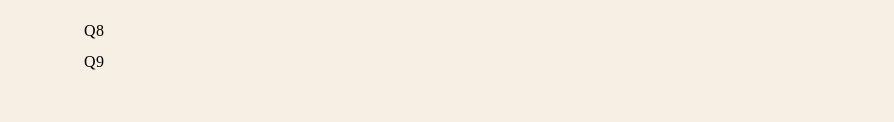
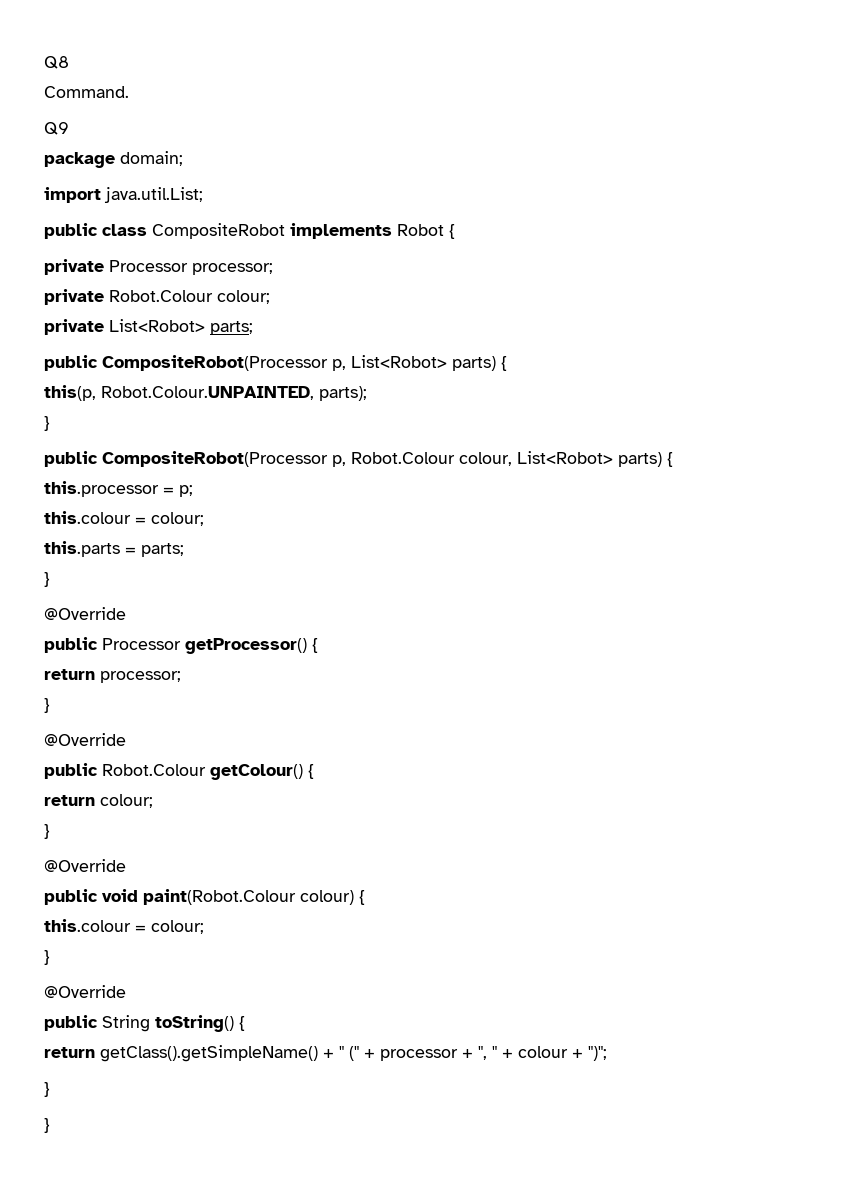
(104, 32) none -> [44,86,129,98] // Command.
(104, 63) none -> [44,151,183,168] [44,187,203,203] [44,223,455,239] [44,259,273,275] [44,289,270,305] [44,319,253,335] [44,355,507,371] [44,385,367,401] [44,416,50,431] [44,451,673,467] [44,481,193,497] [44,511,204,526] [44,541,184,557] [44,572,50,587] [44,607,126,620] [44,637,318,654] [44,669,181,683] [44,698,50,713] [44,733,126,746] [44,763,314,780] [44,794,153,808] [44,824,50,839] [44,859,126,872] [44,889,365,905] [44,919,204,934] [44,950,50,965] [44,985,126,998] [44,1015,245,1032] [44,1045,607,1062] [44,1082,50,1097] [44,1118,50,1133] // package domain; // import java.util.List; // public class CompositeRobot implements Robot { // private Processor processor; // private Robot.Colour colour; // private List<Robot> parts; // public CompositeRobot(Processor p, List<Robot> parts) { // this(p, Robot.Colour.UNPAINTED, parts); // } // public CompositeRobot(Processor p, Robot.Colour colour, List<Robot> parts) { // this.processor = p; // this.colour = colour; // this.parts = parts; // } // @Override // public Processor getProcessor() { // return processor; // } // @Override // public Robot.Colour getColour() { // return colour; // } // @Override // public void paint(Robot.Colour colour) { // this.colour = colour; // } // @Override // public String toString() { // return getClass().getSimpleName() + " (" + processor + ", " + colour + ")"; // } // }

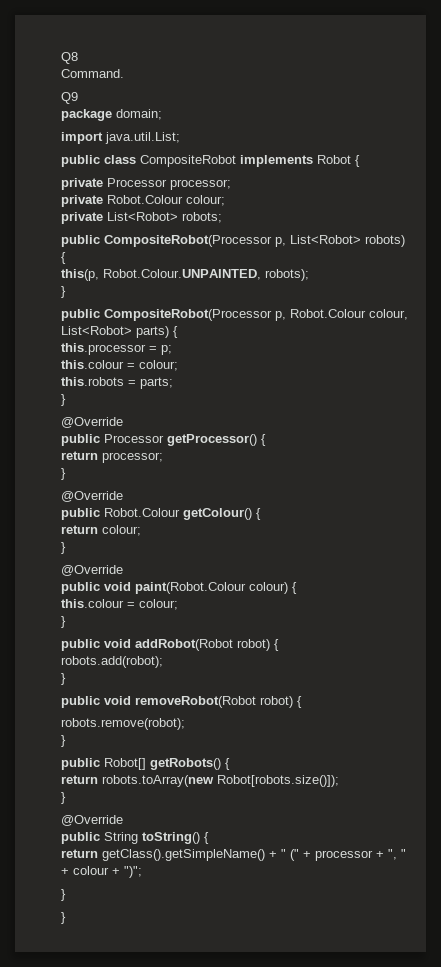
[210,321,253,335] parts; -> [182,212,222,223] robots;
[452,356,496,371] parts) -> [365,235,405,247] robots)
[319,386,367,401] parts); -> [265,269,309,281] robots);
[44,541,120,557] this.parts -> [61,377,124,386] this.robots
(50, 957) none -> [61,639,279,651] [61,656,163,668] [61,673,66,685] [61,696,302,708] [61,718,185,730] [61,735,66,747] [61,758,230,770] [61,775,339,787] [61,792,66,804] // public void addRobot(Robot robot) { // robots.add(robot); // } // public void removeRobot(Robot robot) { // robots.remove(robot); // } // public Robot[] getRobots() { // return robots.toArray(new Robot[robots.size()]); // }

